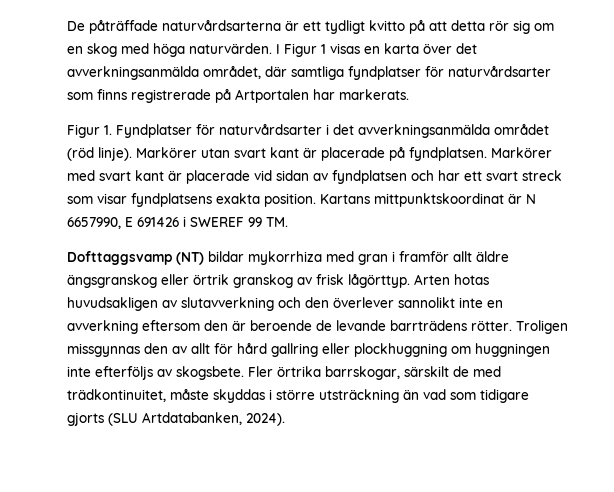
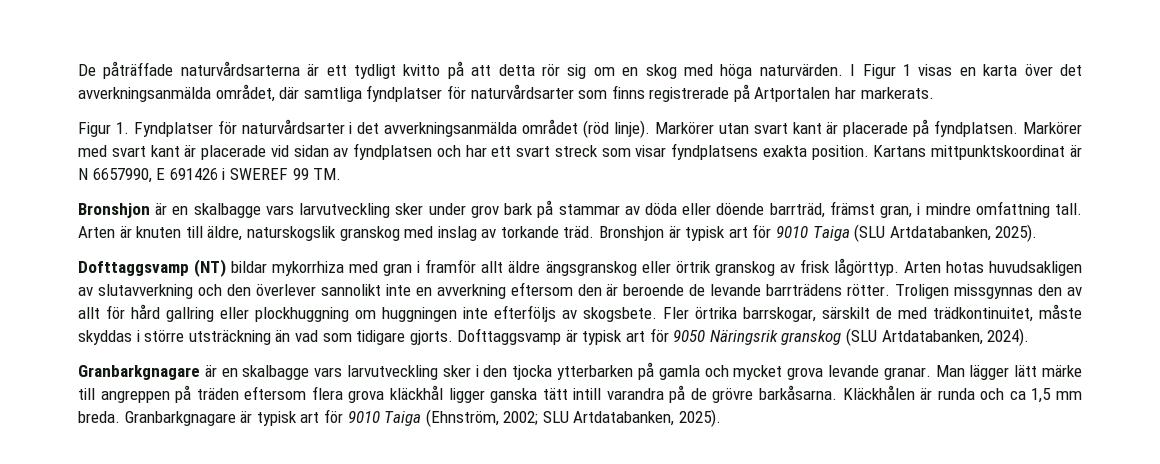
(288, 222) none -> [78,200,1083,218] [78,224,1038,242] // Bronshjon är en skalbagge vars larvutveckling sker under grov bark på stammar av döda eller döende barrträd, främst gran, i mindre omfattning tall. Arten är knuten till äldre, naturskogslik granskog med inslag av torkande träd. Bronshjon är typisk art för 9010 Taiga (SLU Artdatabanken, 2025).
[67,412,285,426] gjorts (SLU Artdatabanken, 2024). -> [409,328,1030,346] [78,362,1083,380] [78,385,1083,403] [78,409,722,427] gjorts. Dofttaggsvamp är typisk art för 9050 Näringsrik granskog (SLU Artdatabanken, 2024). // Granbarkgnagare är en skalbagge vars larvutveckling sker i den tjocka ytterbarken på gamla och mycket grova levande granar. Man lägger lätt märke till angreppen på träden eftersom flera grova kläckhål ligger ganska tätt intill varandra på de grövre barkåsarna. Kläckhålen är runda och ca 1,5 mm breda. Granbarkgnagare är typisk art för 9010 Taiga (Ehnström, 2002; SLU Artdatabanken, 2025).

